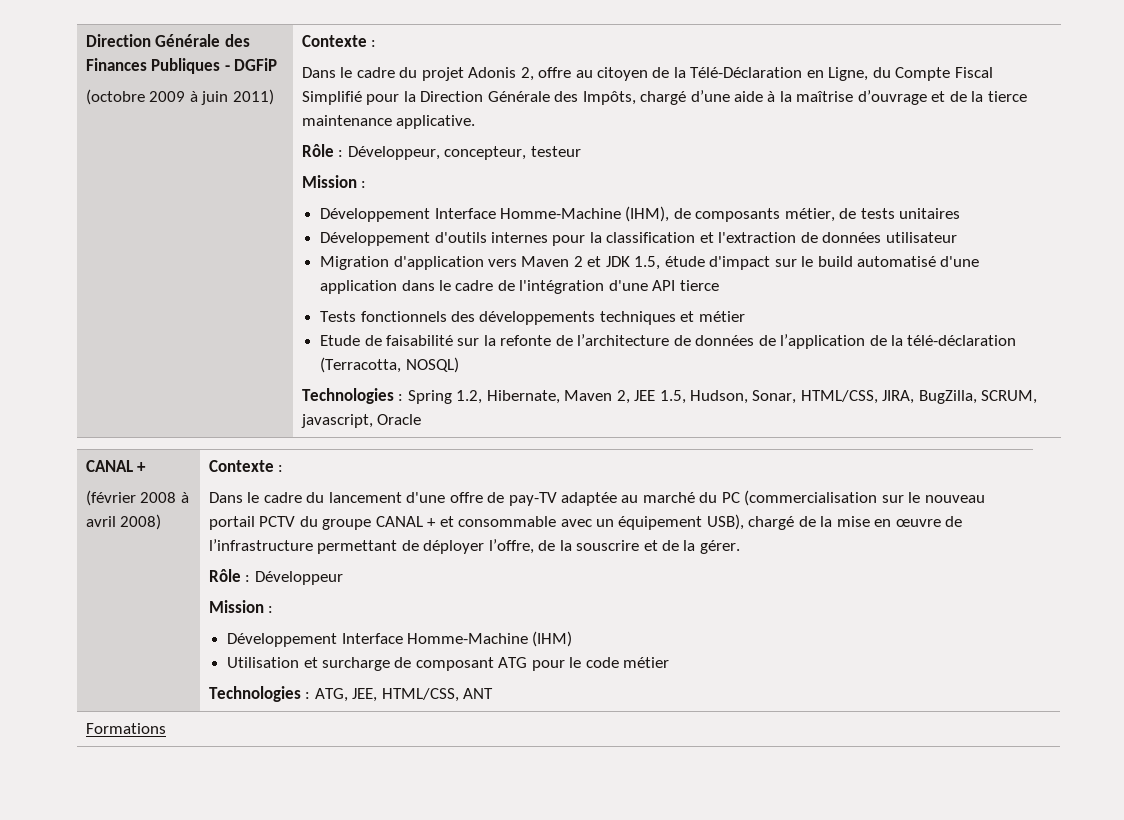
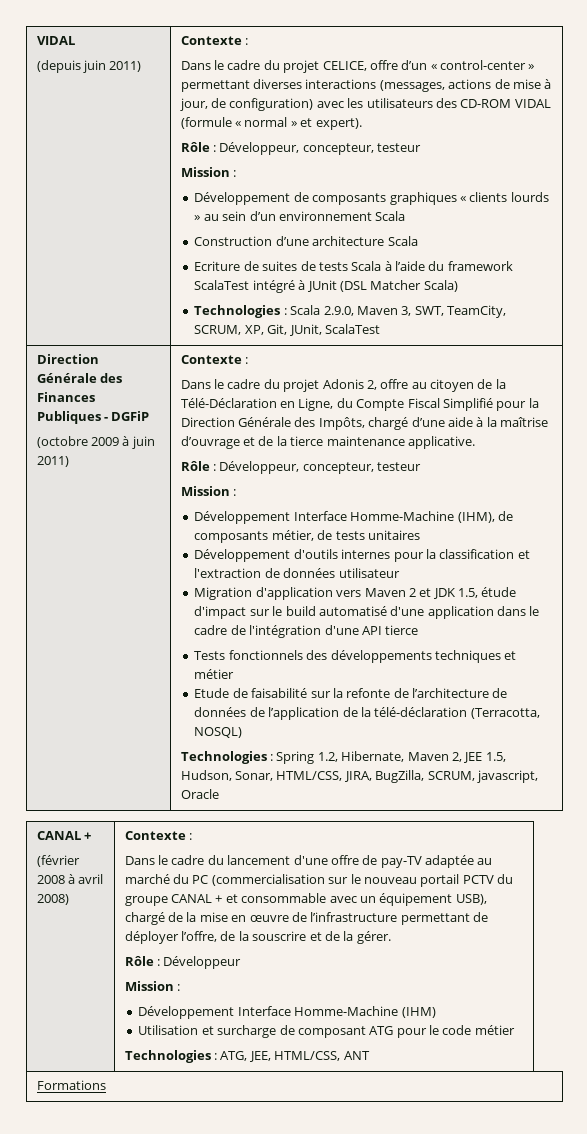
(85, 40) none -> [36,36,75,45] [36,60,142,73] [180,36,249,45] [180,60,535,73] [180,79,552,92] [179,98,551,111] [180,117,362,130] [180,142,422,155] [180,167,237,177] [194,192,549,205] [194,211,406,221] [194,236,418,246] [194,261,513,271] [194,280,458,293] [194,305,507,318] [194,324,380,336] VIDAL // (depuis juin 2011) | Contexte : // Dans le cadre du projet CELICE, offre d’un « control-center » permettant diverses interactions (messages, actions de mise à jour, de configuration) avec les utilisateurs des CD-ROM VIDAL (formule « normal » et expert). // Rôle : Développeur, concepteur, testeur // Mission : // Développement de composants graphiques « clients lourds » au sein d’un environnement Scala // Construction d’une architecture Scala // Ecriture de suites de tests Scala à l’aide du framework ScalaTest intégré à JUnit (DSL Matcher Scala) // Technologies : Scala 2.9.0, Maven 3, SWT, TeamCity, SCRUM, XP, Git, JUnit, ScalaTest //

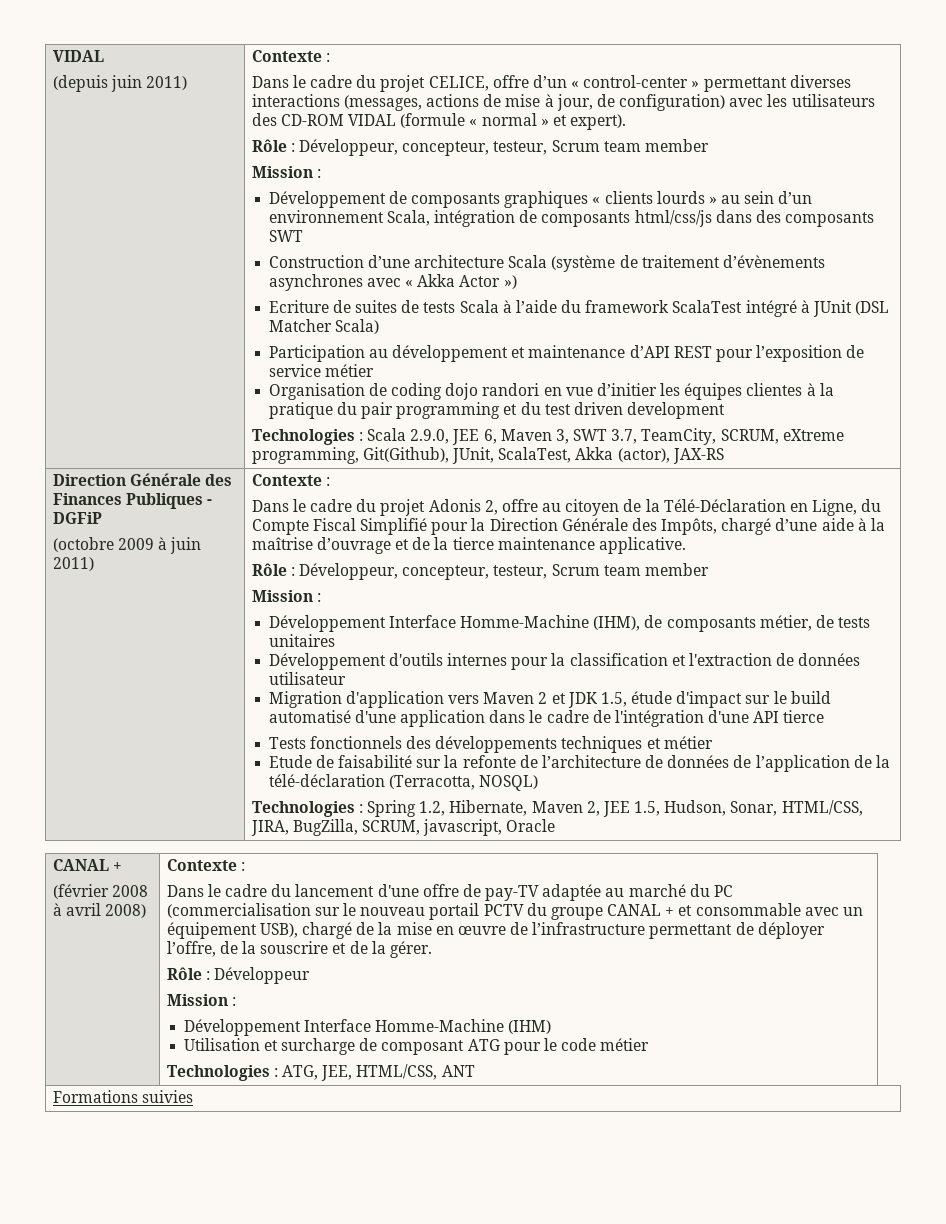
[377,143,422,152] testeur -> [493,139,709,155] testeur, Scrum team member
[375,211,406,221] [194,236,418,246] Scala // Construction d’une architecture Scala -> [386,210,875,227] [268,230,303,242] [268,255,825,272] [268,274,517,291] Scala, intégration de composants html/css/js dans des composants SWT // Construction d’une architecture Scala (système de traitement d’évènements asynchrones avec « Akka Actor »)
[194,305,507,318] [194,324,380,336] Technologies : Scala 2.9.0, Maven 3, SWT, TeamCity, SCRUM, XP, Git, JUnit, ScalaTest -> [268,345,865,362] [268,364,374,377] [268,383,834,400] [268,402,726,419] [251,428,844,445] [251,447,724,464] Participation au développement et maintenance d’API REST pour l’exposition de service métier // Organisation de coding dojo randori en vue d’initier les équipes clientes à la pratique du pair programming et du test driven development // Technologies : Scala 2.9.0, JEE 6, Maven 3, SWT 3.7, TeamCity, SCRUM, eXtreme programming, Git(Github), JUnit, ScalaTest, Akka (actor), JAX-RS
[377,462,422,471] testeur -> [493,563,709,579] testeur, Scrum team member
(106, 1085) none -> [141,1090,193,1103] suivies

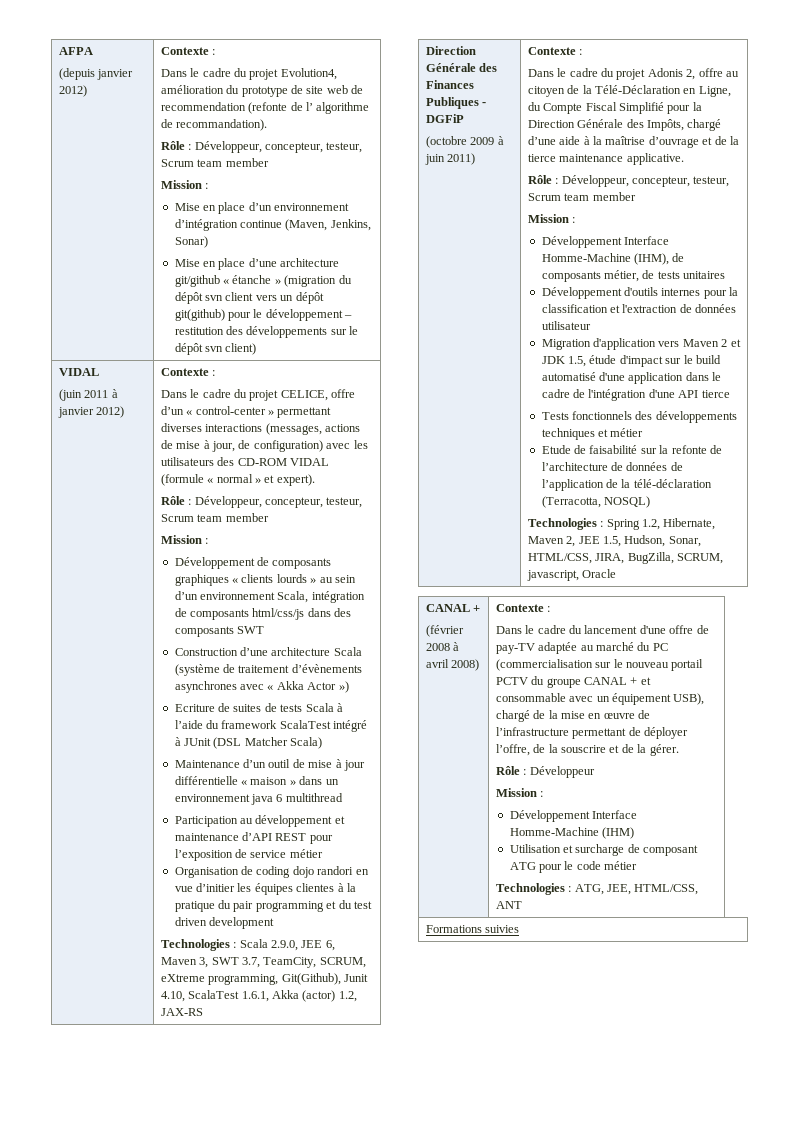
[52,50,104,62] [52,75,187,92] VIDAL // (depuis juin 2011) -> [58,47,93,55] [58,68,134,80] [58,85,87,97] [160,47,216,55] [160,68,337,80] [160,85,364,97] [160,102,370,114] [160,119,268,131] [160,141,363,153] [160,158,269,167] [160,180,209,189] [174,202,350,214] [174,219,371,231] [174,236,208,248] [174,258,340,270] [174,275,352,287] [174,292,324,304] [174,309,353,321] [174,326,359,338] [174,343,257,355] [58,368,99,376] [58,389,118,401] [57,406,125,418] AFPA // (depuis janvier 2012) | Contexte : // Dans le cadre du projet Evolution4, amélioration du prototype de site web de recommendation (refonte de l’ algorithme de recommandation). // Rôle : Développeur, concepteur, testeur, Scrum team member // Mission : // Mise en place d’un environnement d’intégration continue (Maven, Jenkins, Sonar) // Mise en place d’une architecture git/github « étanche » (migration du dépôt svn client vers un dépôt git(github) pour le développement – restitution des développements sur le dépôt svn client) // VIDAL // (juin 2011 à janvier 2012)
(379, 326) none -> [174,759,365,771] [174,776,339,785] [174,793,343,805] // Maintenance d’un outil de mise à jour différentielle « maison » dans un environnement java 6 multithread
[451,447,670,464] JUnit, ScalaTest, Akka (actor), -> [344,974,369,982] [160,990,357,1002] Junit 4.10, ScalaTest 1.6.1, Akka (actor) 1.2,

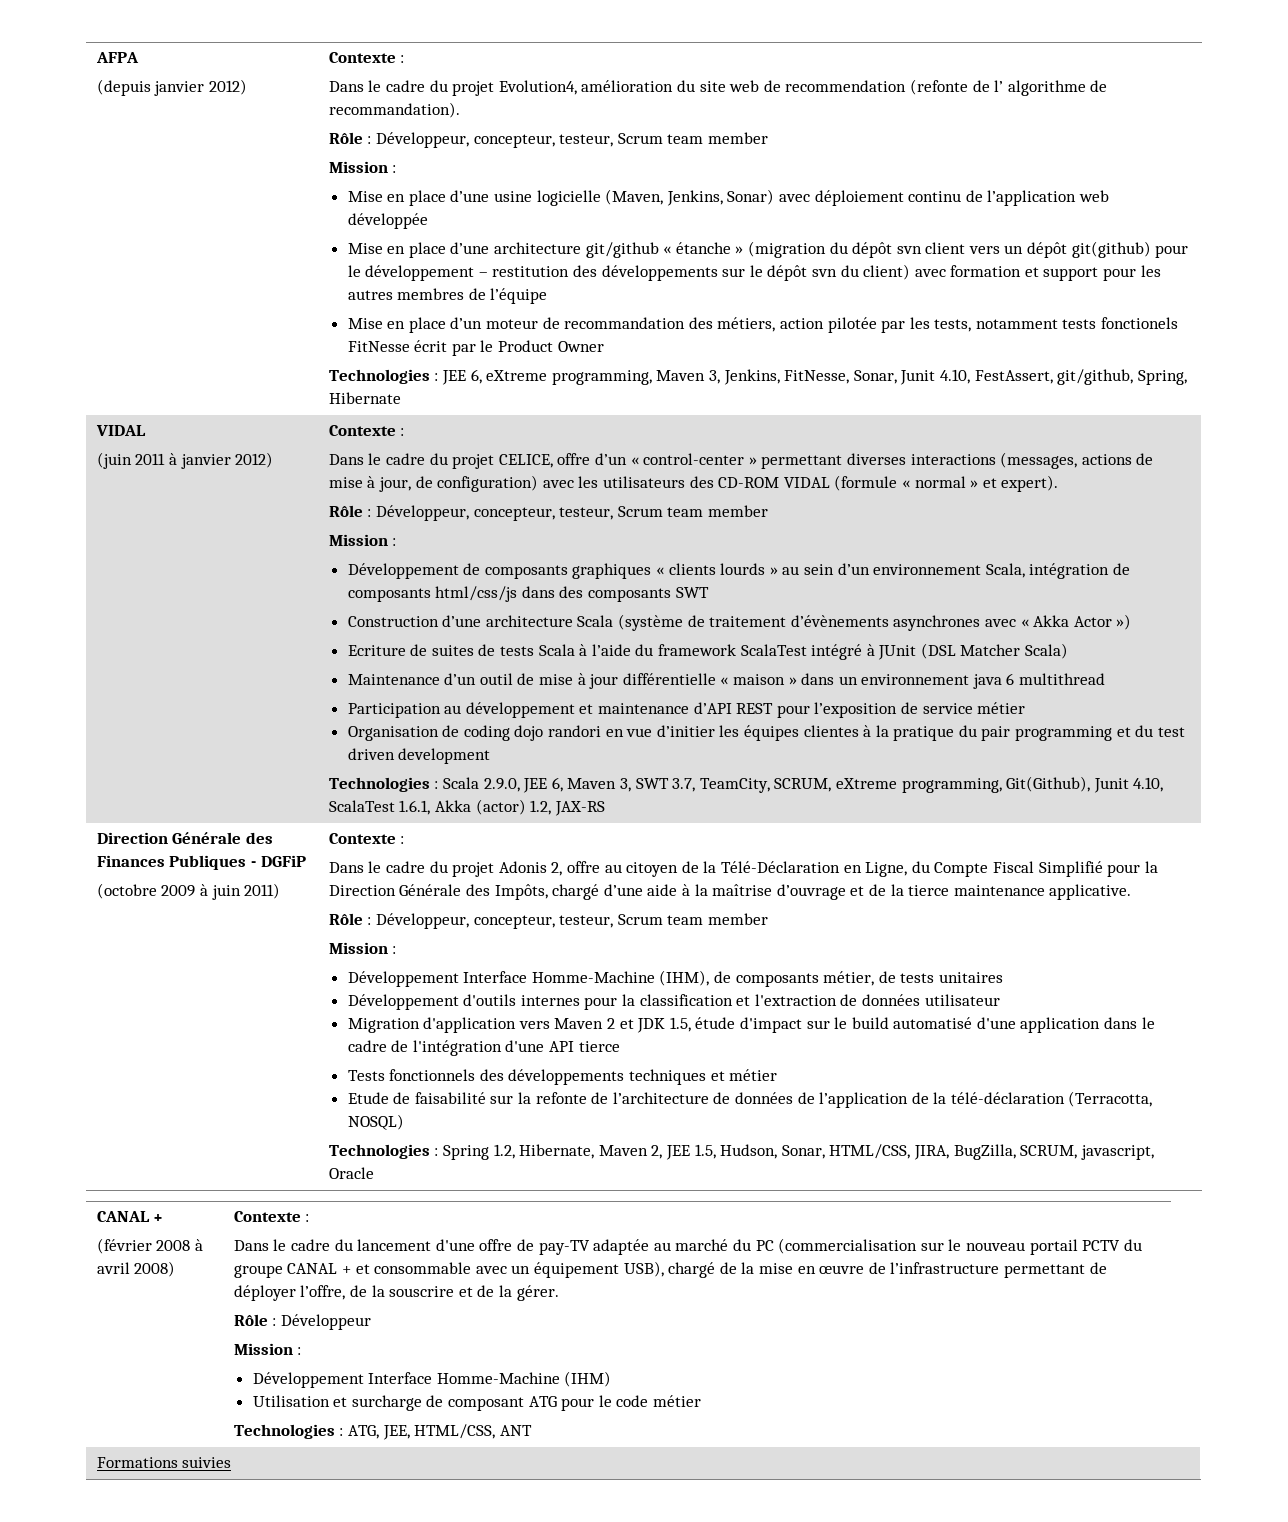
[241,85,304,97] prototype de -> (696, 86) none
[248,202,350,211] [174,219,283,231] d’un environnement d’intégration continue -> [450,190,601,206] d’une usine logicielle
(208, 242) none -> [778,190,1109,206] [347,213,428,229] avec déploiement continu de l’application web développée
(224, 349) none -> [840,265,859,277] du
(257, 349) none -> [914,265,1161,281] [347,288,548,304] [347,317,1179,333] [347,340,604,356] [328,369,1187,385] [328,392,401,404] avec formation et support pour les autres membres de l’équipe // Mise en place d’un moteur de recommandation des métiers, action pilotée par les tests, notamment tests fonctionels FitNesse écrit par le Product Owner // Technologies : JEE 6, eXtreme programming, Maven 3, Jenkins, FitNesse, Sonar, Junit 4.10, FestAssert, git/github, Spring, Hibernate

